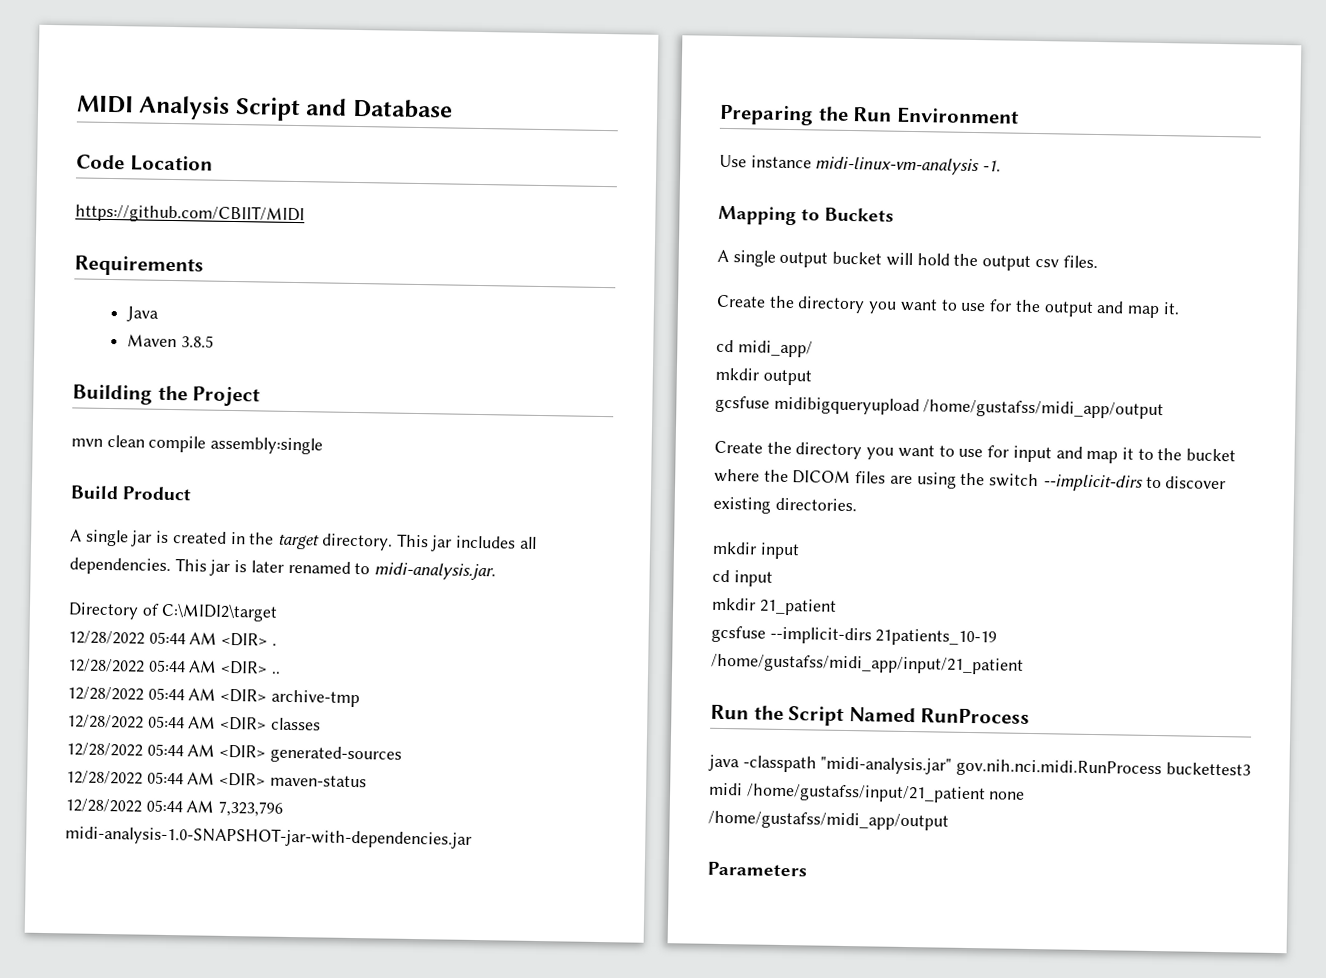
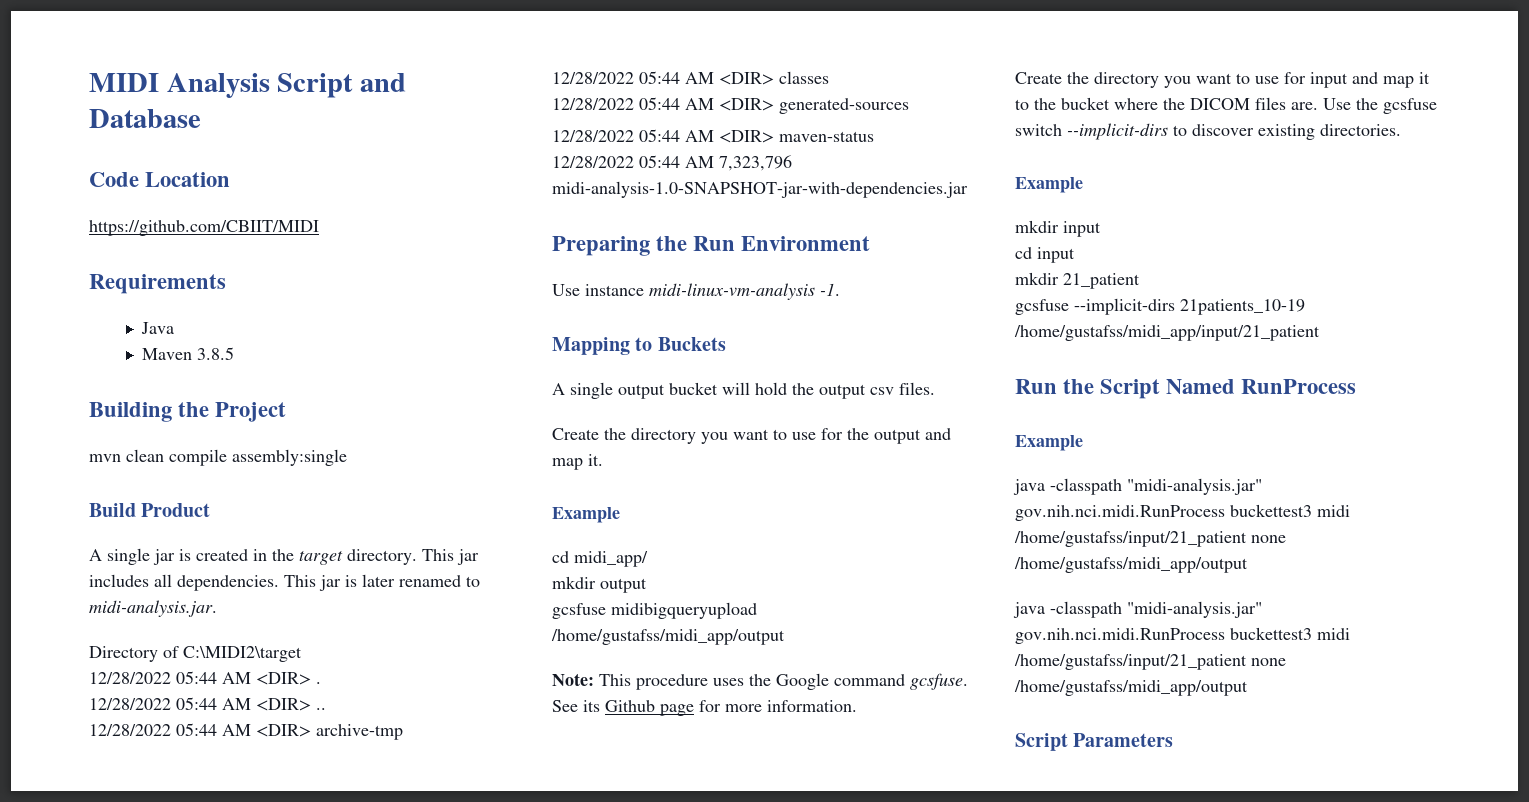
(1180, 308) none -> [552,507,620,523] // Example
(1165, 409) none -> [552,673,968,690] [552,700,857,716] // Note: This procedure uses the Google command gcsfuse. See its Github page for more information.
[889,472,986,489] are using the -> [1291,98,1437,114] are. Use the gcsfuse
(857, 504) none -> [1015,177,1083,193] // Example
[708,754,1251,779] [709,782,1026,804] [708,810,949,831] // java -classpath "midi-analysis.jar" gov.nih.nci.midi.RunProcess buckettest3 midi /home/gustafss/input/21_patient none /home/gustafss/midi_app/output // -> [1015,435,1083,451] [1013,478,1262,495] [1015,504,1350,521] [1014,531,1286,547] [1014,557,1248,573] [1013,601,1262,618] [1015,627,1350,644] [1014,654,1286,670] [1014,680,1248,696] [1015,733,1068,751] // Example // java -classpath "midi-analysis.jar" gov.nih.nci.midi.RunProcess buckettest3 midi /home/gustafss/input/21_patient none /home/gustafss/midi_app/output // java -classpath "midi-analysis.jar" gov.nih.nci.midi.RunProcess buckettest3 midi /home/gustafss/input/21_patient none /home/gustafss/midi_app/output // Script

